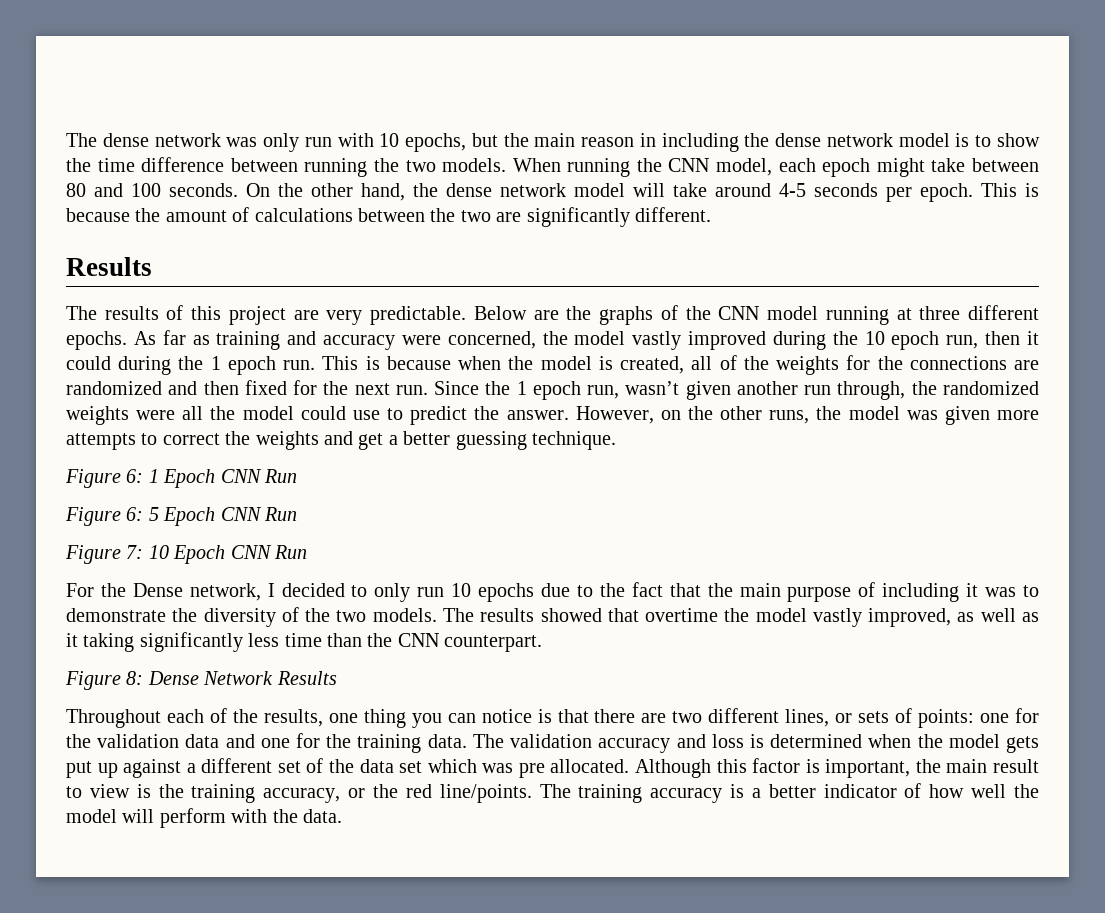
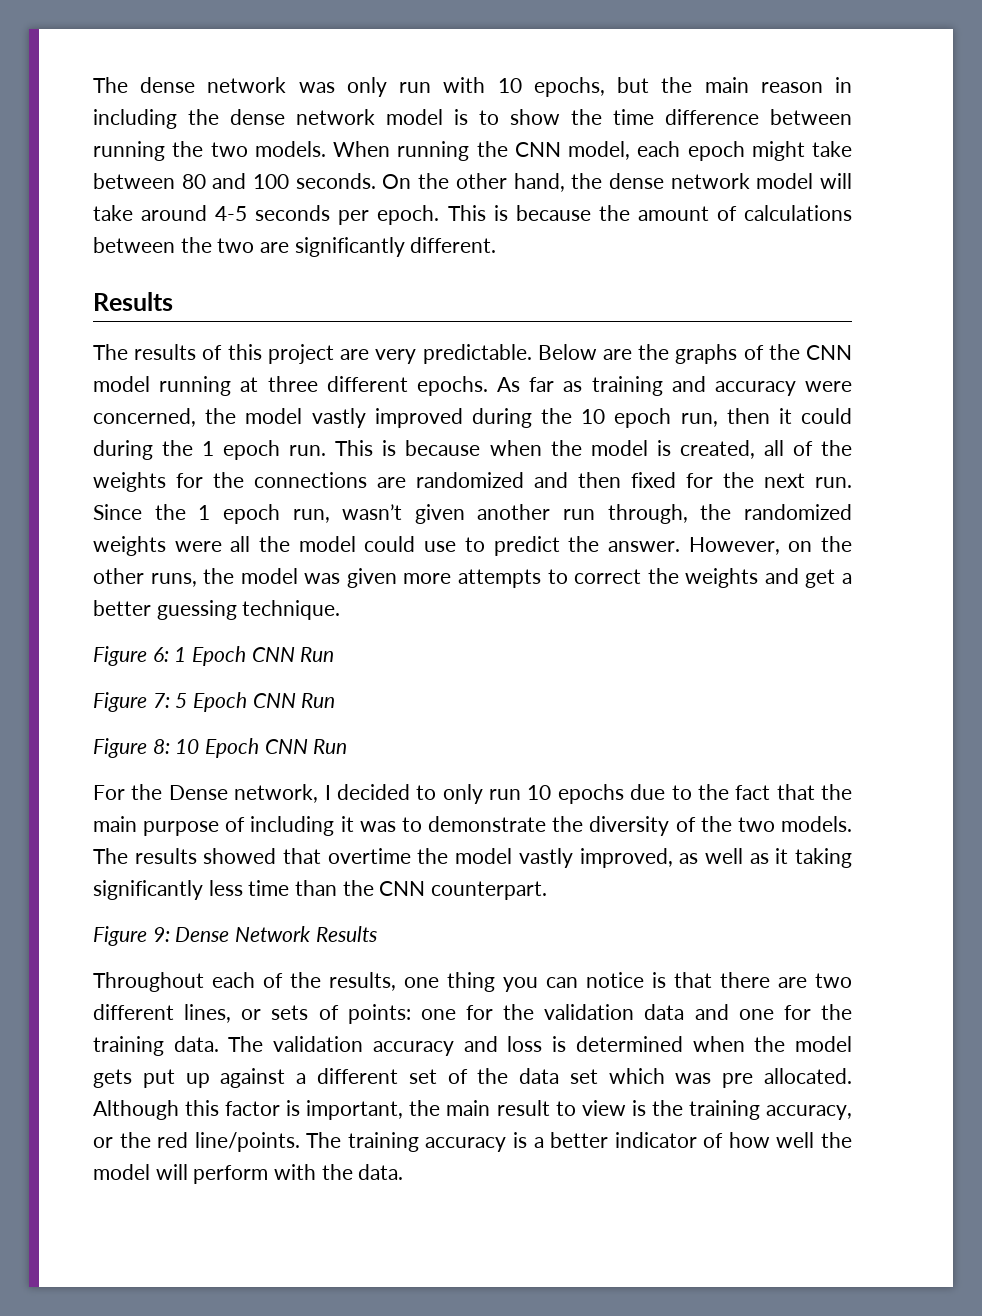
[126,507,144,521] 6: -> [152,693,170,708] 7:
[126,545,144,559] 7: -> [152,739,170,754] 8:
[126,671,144,685] 8: -> [152,927,170,942] 9:

